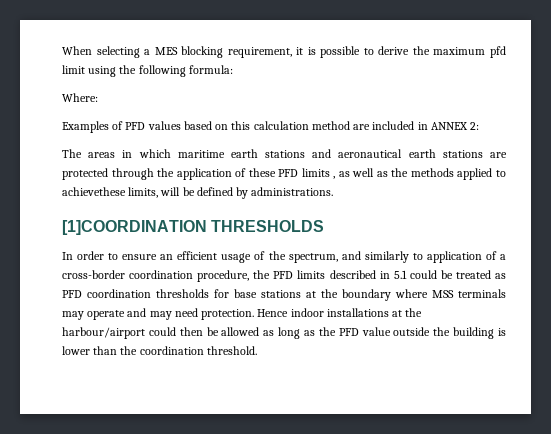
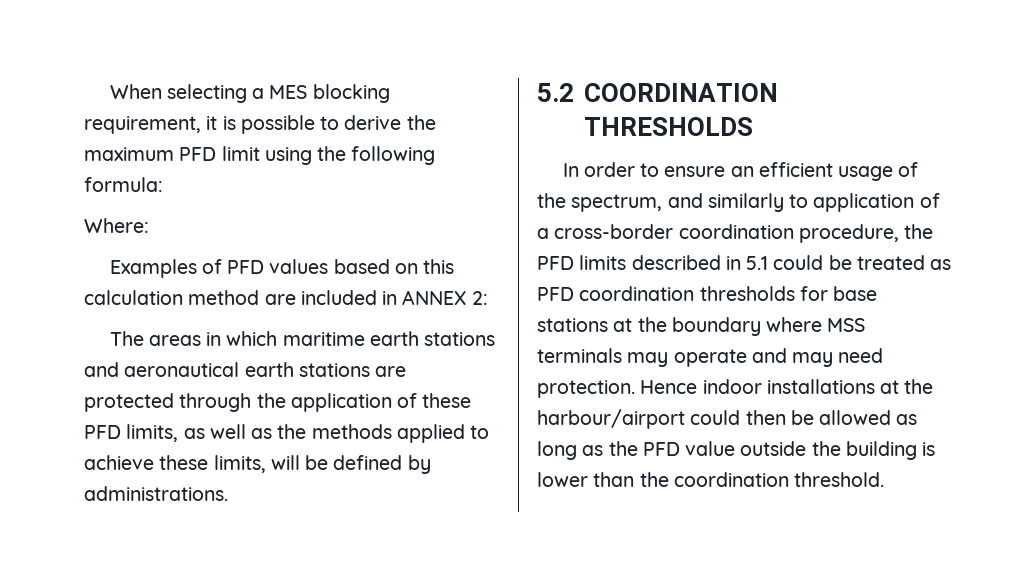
[490,46,507,58] pfd -> [179,147,217,161] PFD
[301,168,336,179] limits , -> [126,424,179,442] limits,
[62,187,126,196] achievethese -> [84,455,209,470] achieve these
[62,220,207,235] [1]COORDINATION -> [537,83,778,102] 5.2 COORDINATION

